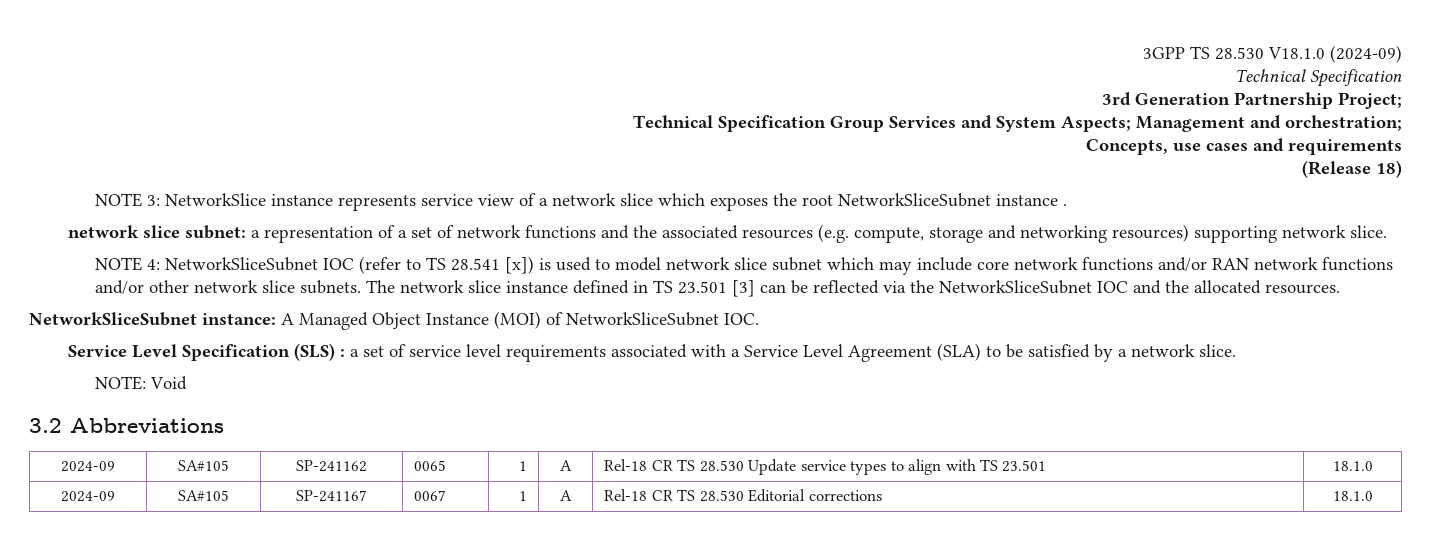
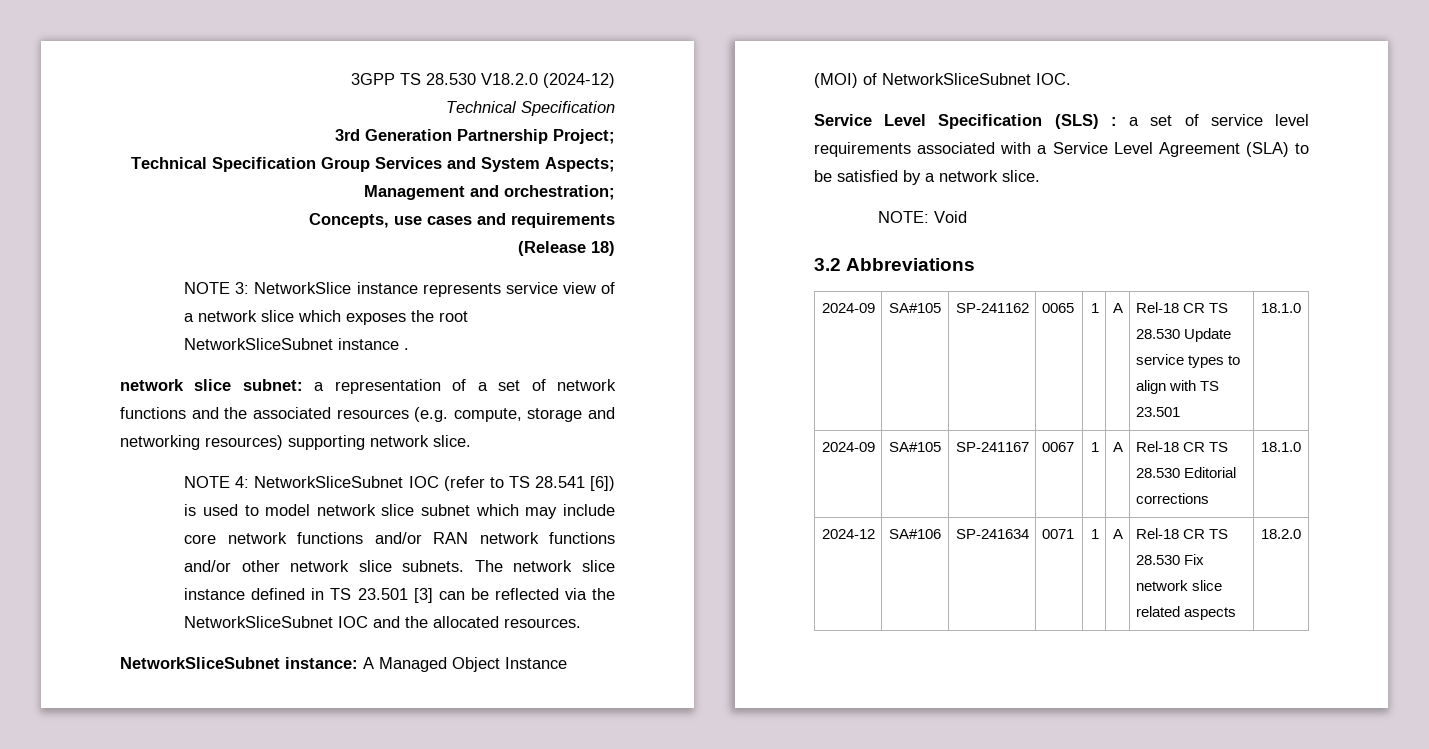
[1268,45,1402,63] V18.1.0 (2024-09) -> [481,73,615,88] V18.2.0 (2024-12)
[505,256,535,274] [x]) -> [590,476,615,491] [6])
(1373, 496) none -> [821,529,875,539] [889,529,941,539] [955,529,1029,539] [1041,529,1074,539] [1091,529,1100,539] [1112,529,1123,539] [1135,528,1228,539] [1135,554,1204,565] [1135,580,1222,591] [1135,606,1236,620] [1261,529,1301,539] // 2024-12 | SA#106 | SP-241634 | 0071 | 1 | A | Rel-18 CR TS 28.530 Fix network slice related aspects | 18.2.0

